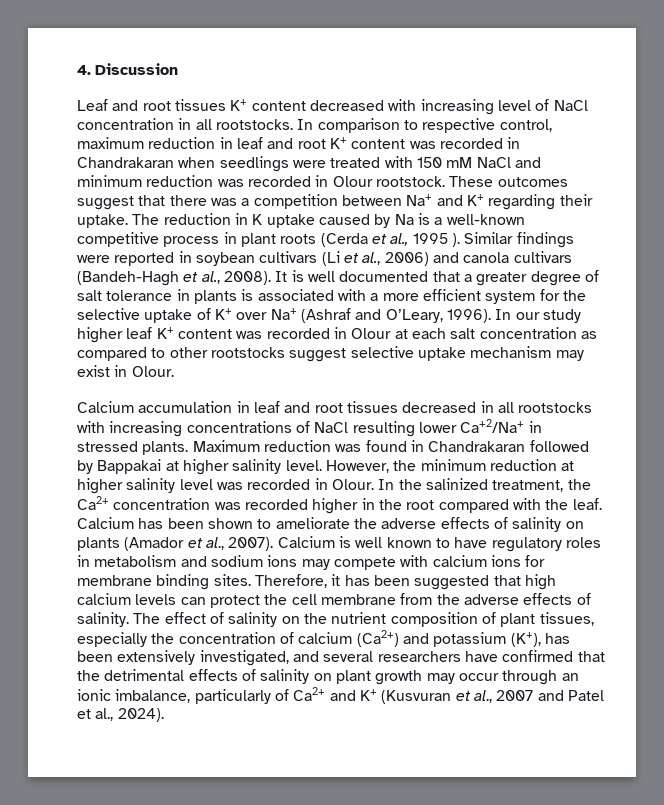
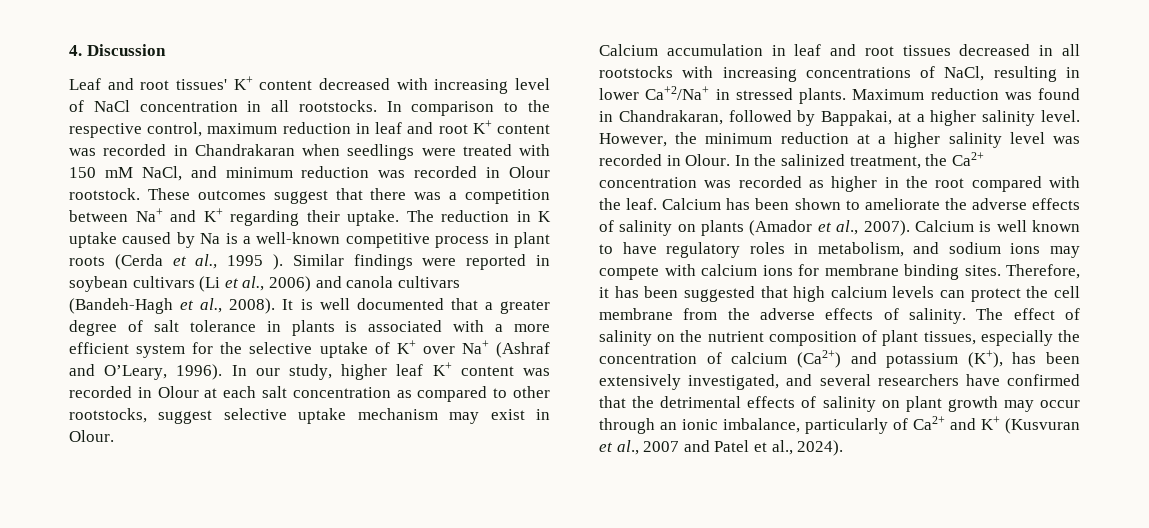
[174,99,226,111] tissues -> [176,79,227,90] tissues'
(418, 125) none -> [528,100,550,112] the
[476,157,511,168] NaCl -> [141,166,182,181] NaCl,
[542,309,581,323] study -> [288,364,332,380] study,
[210,347,285,358] rootstocks -> [69,408,147,423] rootstocks,
[314,421,415,437] NaCl resulting -> [944,66,1080,82] NaCl, resulting in
[428,441,526,452] Chandrakaran -> [618,110,723,125] Chandrakaran,
[97,459,179,474] Bappakai at -> [821,110,925,126] Bappakai, at a
(575, 466) none -> [878,136,887,144] a
(308, 504) none -> [809,180,824,188] as
[94,555,177,567] metabolism -> [817,242,904,257] metabolism,

